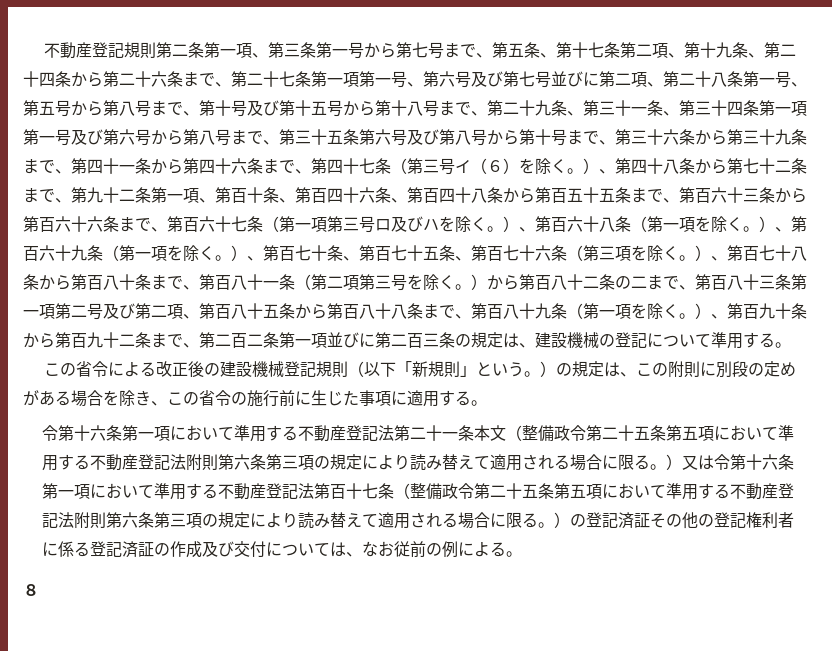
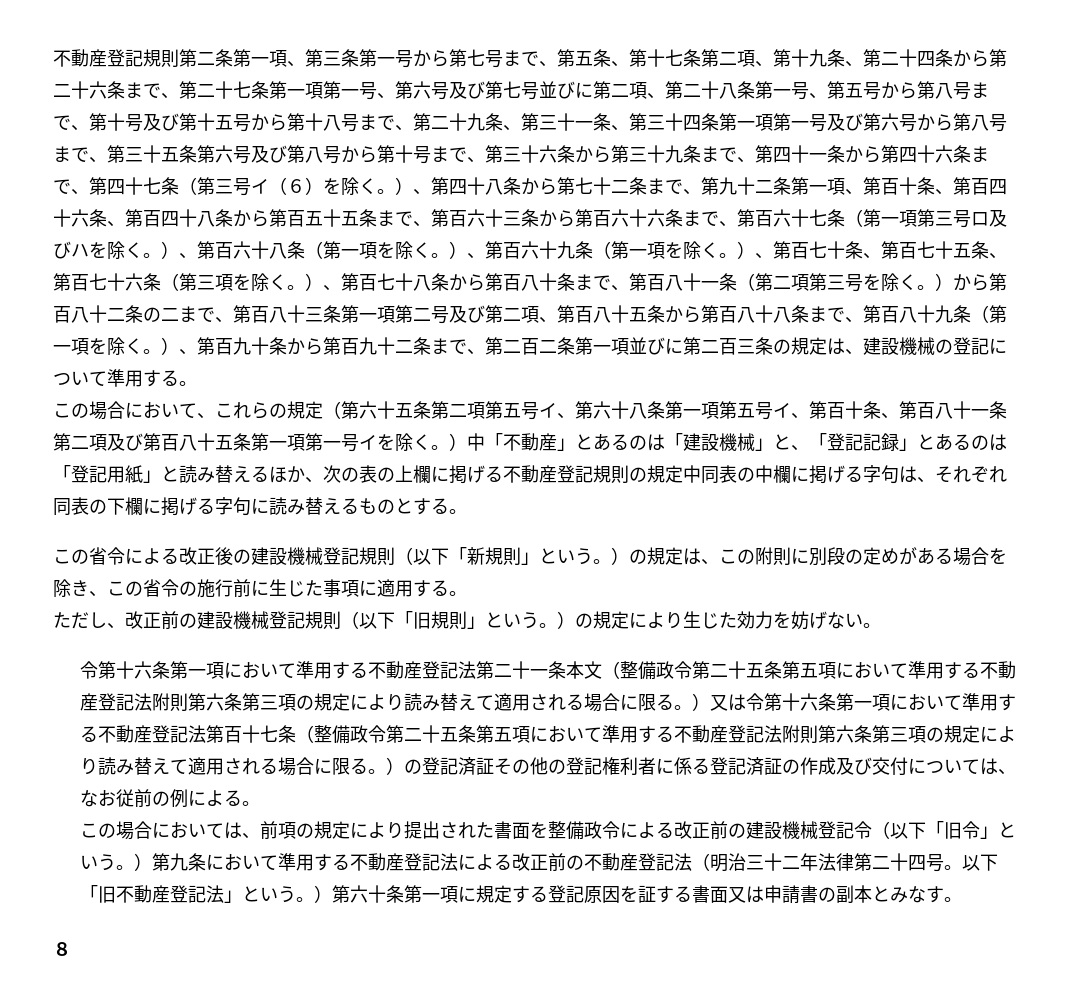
(791, 345) none -> [53,401,1007,420] [53,433,1007,452] [53,465,1007,484] [53,497,467,516] // この場合において、これらの規定（第六十五条第二項第五号イ、第六十八条第一項第五号イ、第百十条、第百八十一条第二項及び第百八十五条第一項第一号イを除く。）中「不動産」とあるのは「建設機械」と、「登記記録」とあるのは「登記用紙」と読み替えるほか、次の表の上欄に掲げる不動産登記規則の規定中同表の中欄に掲げる字句は、それぞれ同表の下欄に掲げる字句に読み替えるものとする。
(487, 403) none -> [53,611,881,630] // ただし、改正前の建設機械登記規則（以下「旧規則」という。）の規定により生じた効力を妨げない。
(522, 554) none -> [80,821,1017,840] [80,853,999,872] [80,885,963,904] // この場合においては、前項の規定により提出された書面を整備政令による改正前の建設機械登記令（以下「旧令」という。）第九条において準用する不動産登記法による改正前の不動産登記法（明治三十二年法律第二十四号。以下「旧不動産登記法」という。）第六十条第一項に規定する登記原因を証する書面又は申請書の副本とみなす。

